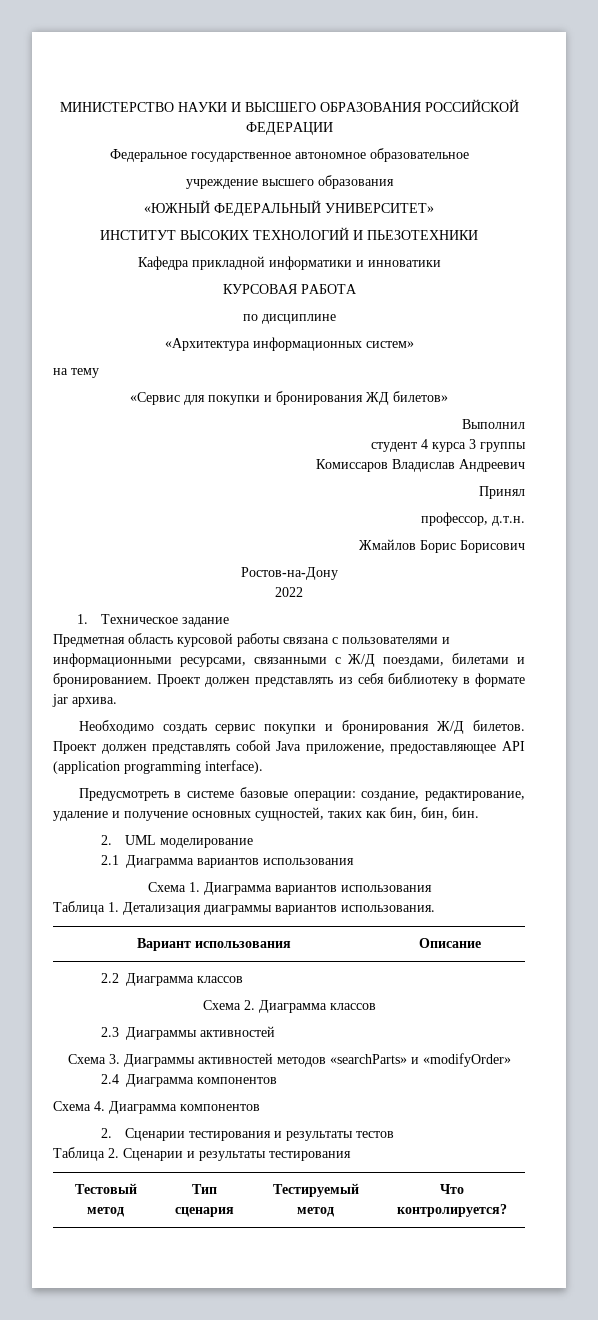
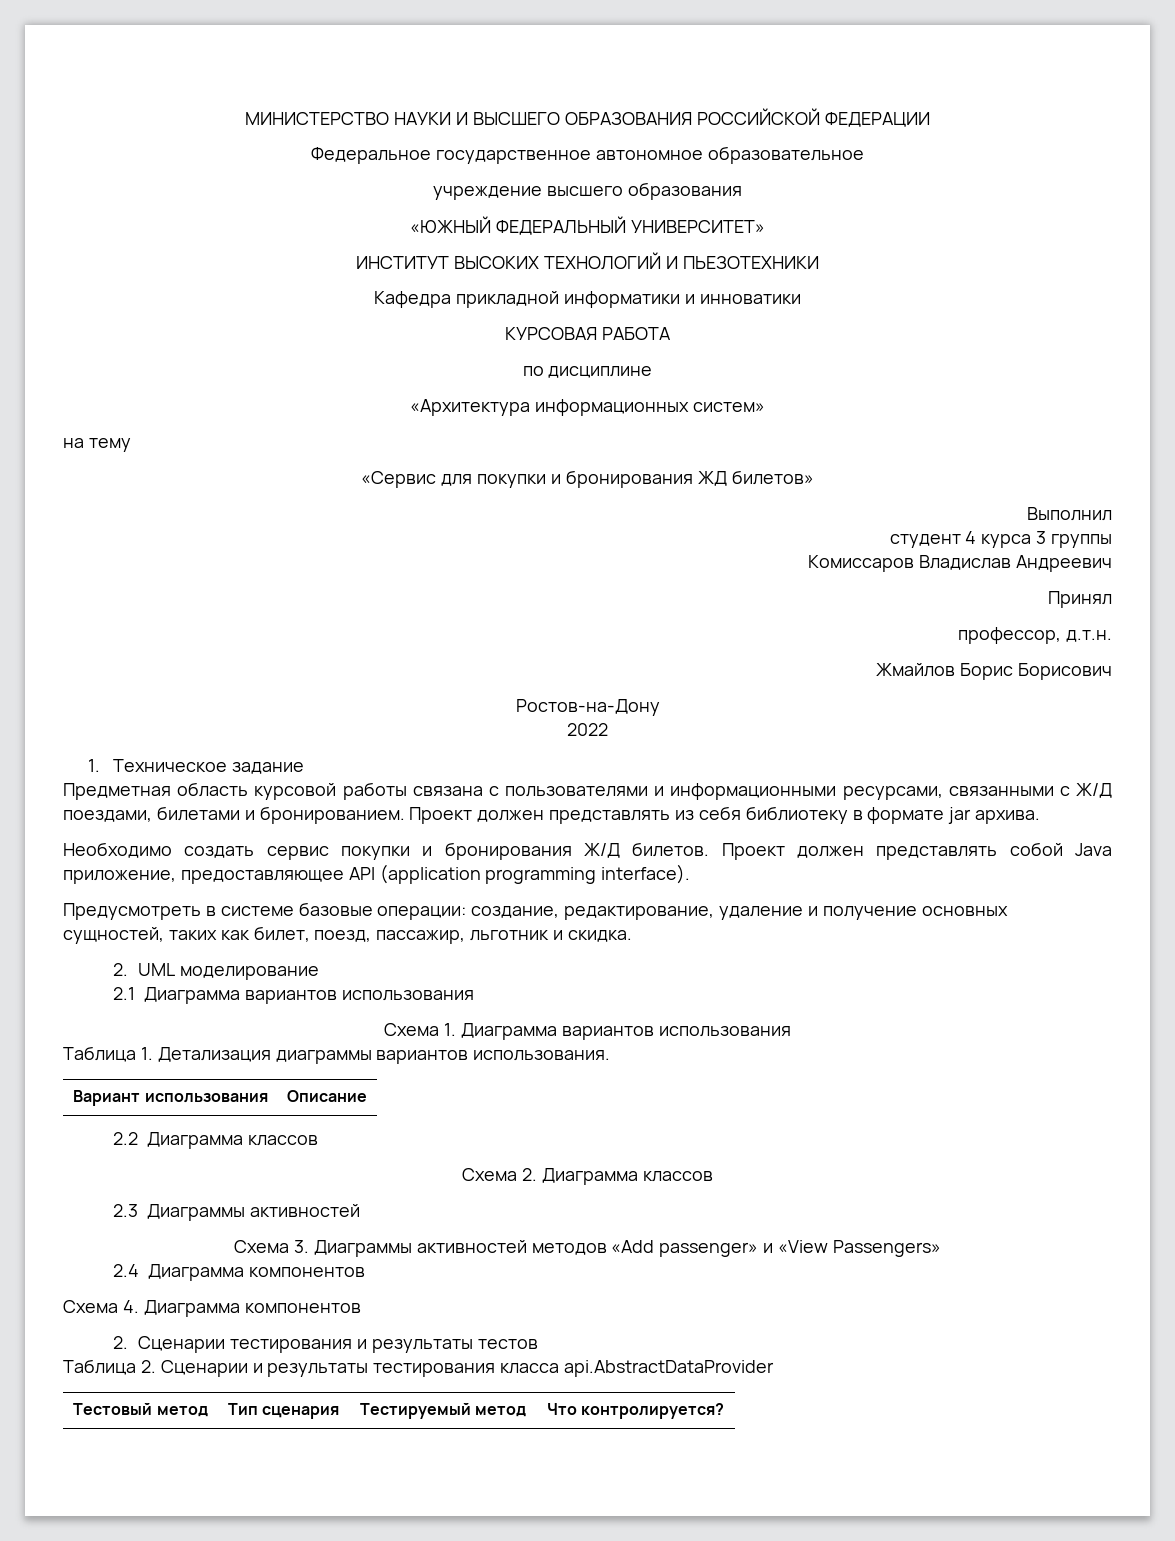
[390,807,479,820] бин, бин, бин. -> [253,926,632,944] билет, поезд, пассажир, льготник и скидка.
[329,1053,511,1067] «searchParts» и «modifyOrder» -> [611,1240,941,1257] «Add passenger» и «View Passengers»
(351, 1156) none -> [500,1360,775,1377] класса api.AbstractDataProvider

